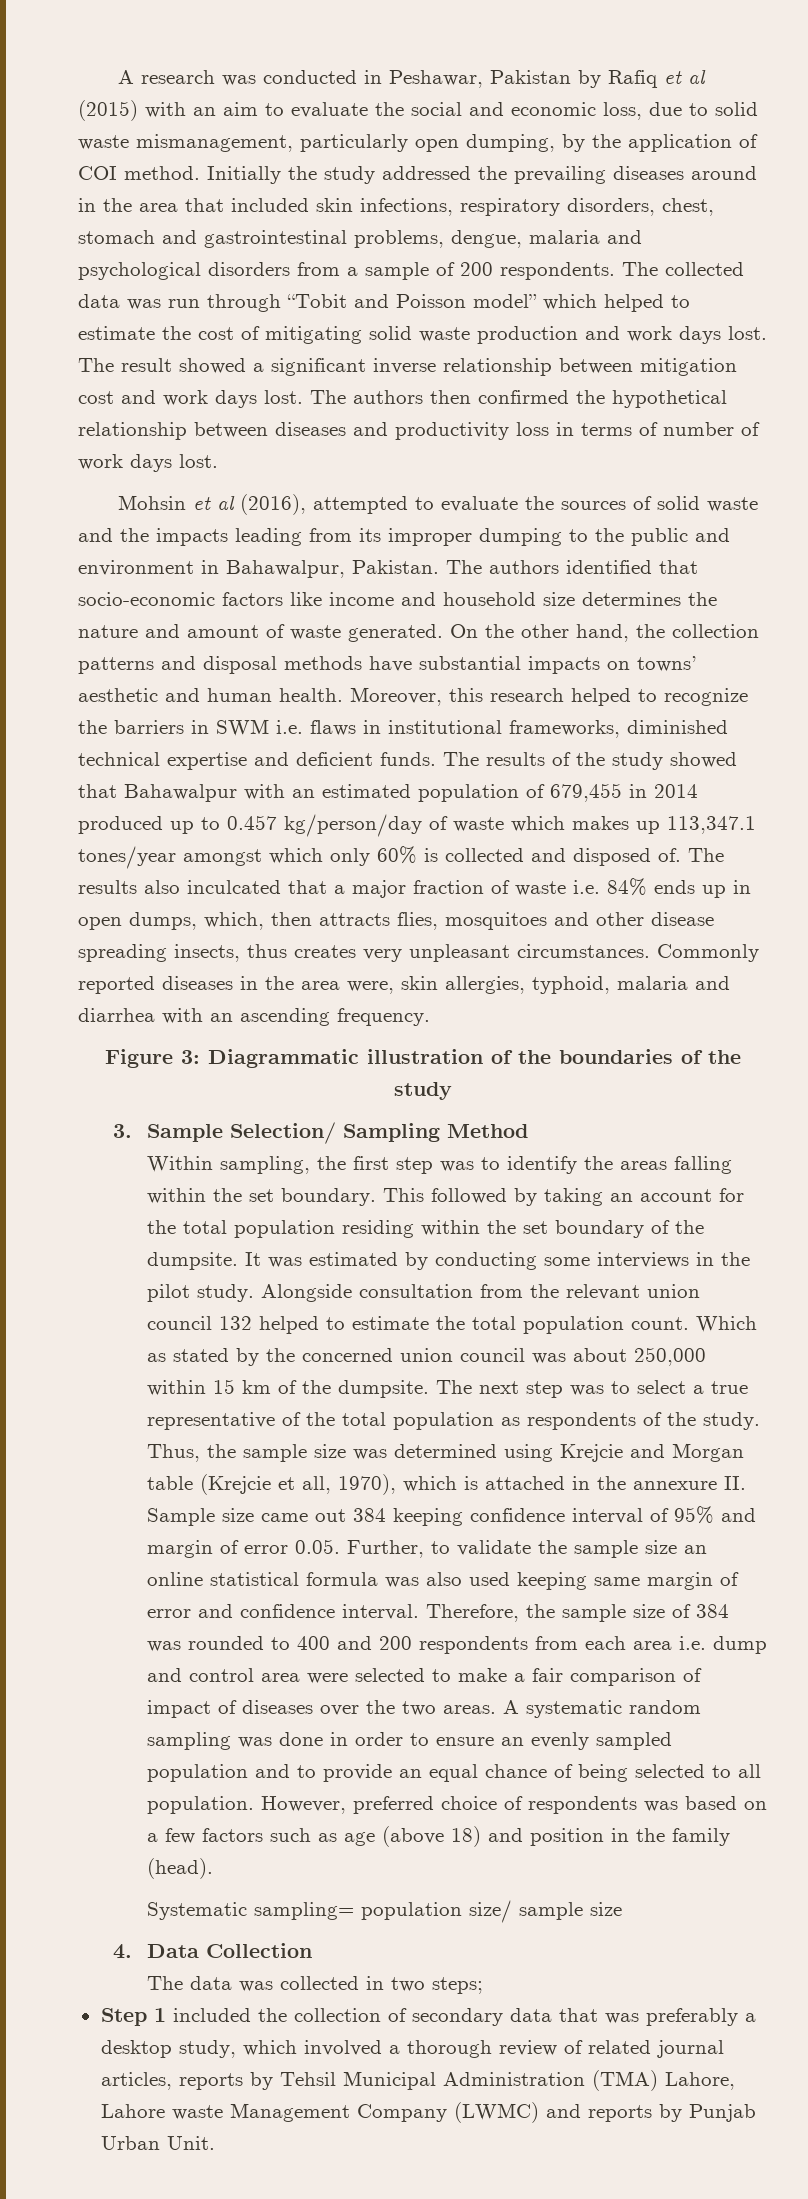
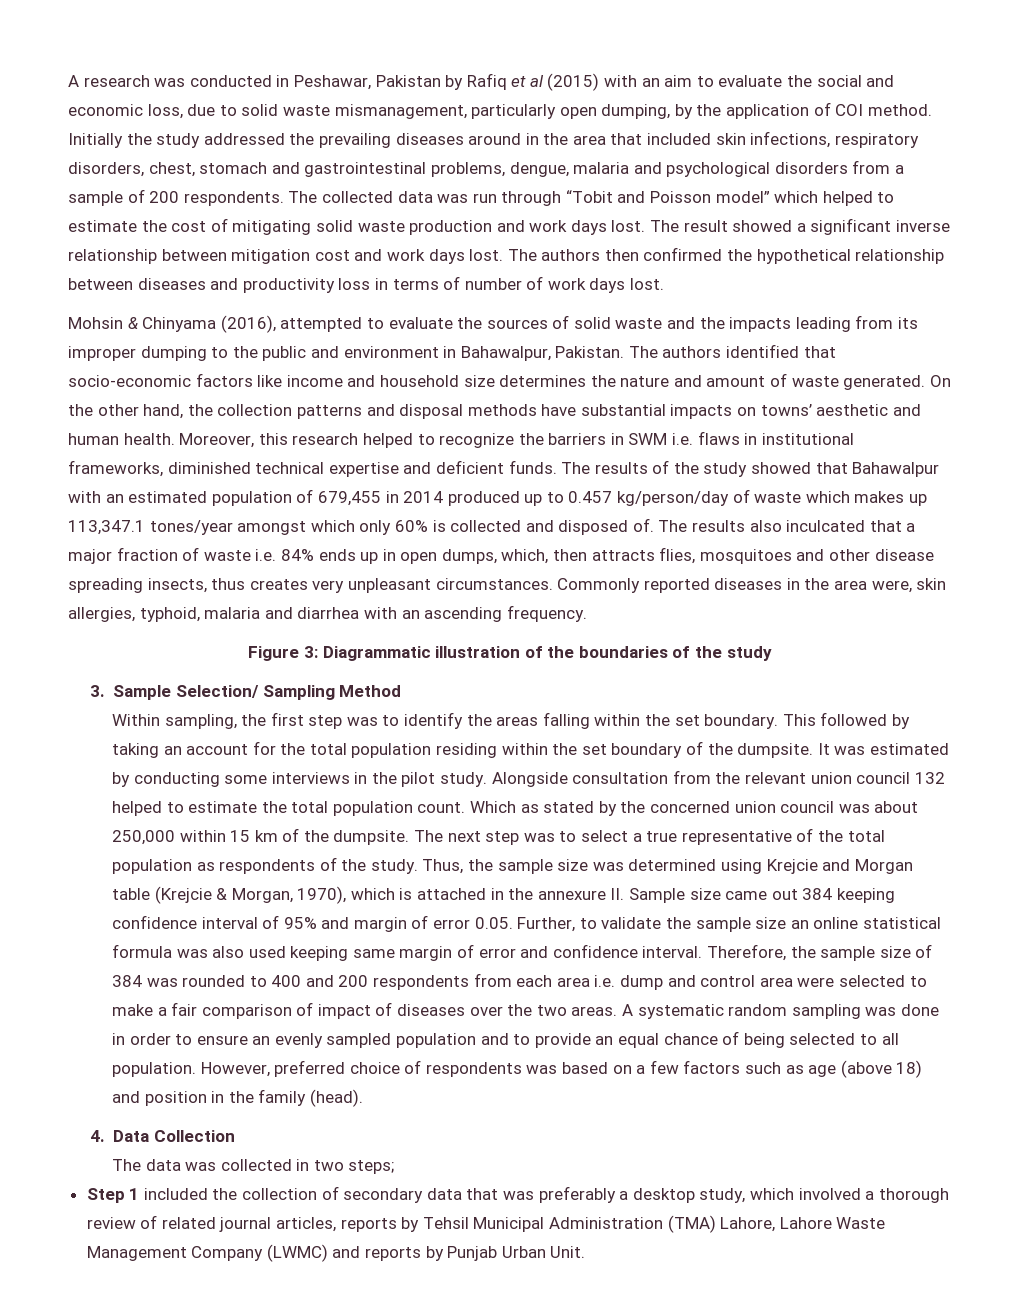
[193,495,236,510] et al -> [127,317,217,332] & Chinyama
[278,1476,332,1494] et all, -> [216,888,293,903] & Morgan,
[147,1900,623,1923] // Systematic sampling= population size/ sample size -> (363, 1098) none
[171,2105,223,2120] waste -> [836,1217,886,1229] Waste

